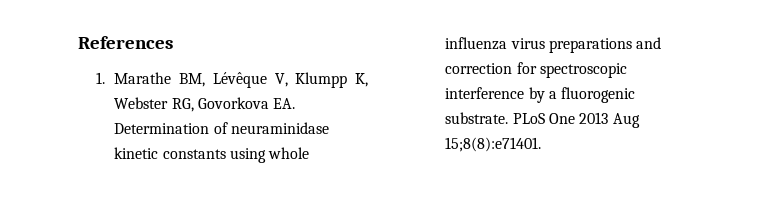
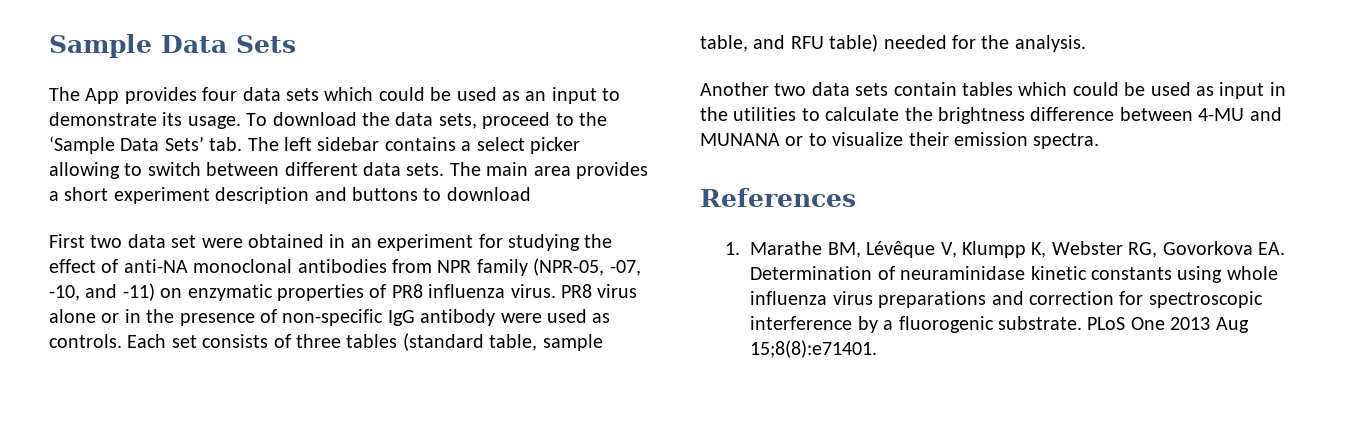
(78, 42) none -> [49,34,296,58] [49,87,621,104] [49,112,607,129] [49,136,580,154] [49,162,648,179] [49,187,531,204] [49,234,613,251] [49,258,641,276] [49,283,638,301] [49,309,611,326] [49,333,603,351] [700,34,1086,52] [700,82,1286,99] [700,107,1282,124] [700,132,1100,149] Sample Data Sets // The App provides four data sets which could be used as an input to demonstrate its usage. To download the data sets, proceed to the ‘Sample Data Sets’ tab. The left sidebar contains a select picker allowing to switch between different data sets. The main area provides a short experiment description and buttons to download // First two data set were obtained in an experiment for studying the effect of anti-NA monoclonal antibodies from NPR family (NPR-05, -07, -10, and -11) on enzymatic properties of PR8 influenza virus. PR8 virus alone or in the presence of non-specific IgG antibody were used as controls. Each set consists of three tables (standard table, sample table, and RFU table) needed for the analysis. // Another two data sets contain tables which could be used as input in the utilities to calculate the brightness difference between 4-MU and MUNANA or to visualize their emission spectra. //

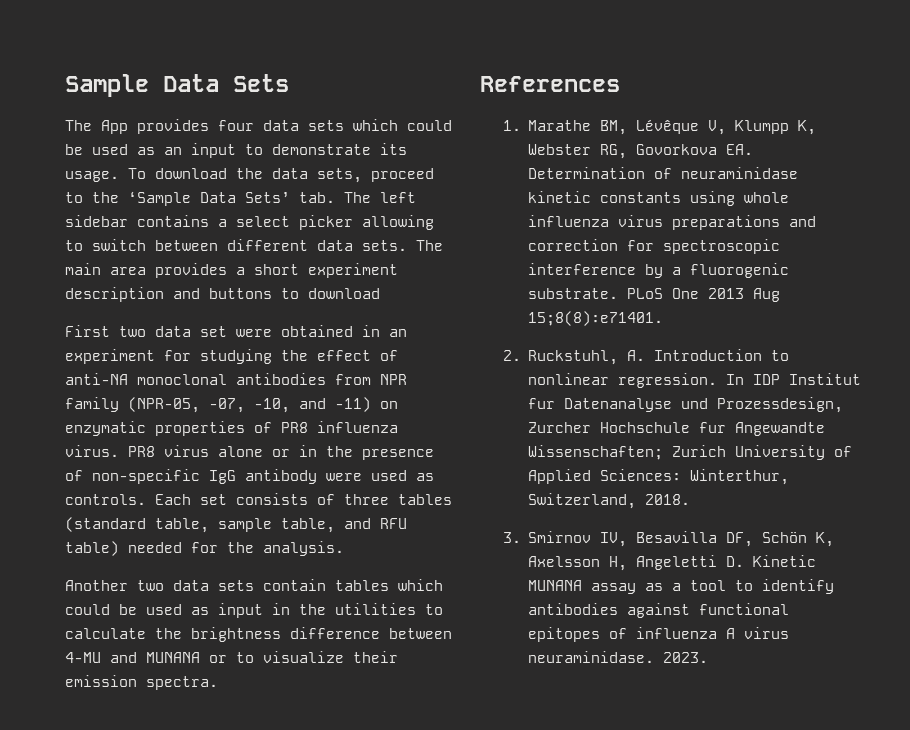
(878, 349) none -> [502,349,790,365] [528,373,862,388] [528,397,844,413] [528,422,826,436] [528,445,853,460] [528,469,790,485] [528,493,691,509] [502,531,835,547] [528,555,817,571] [528,579,835,594] [528,603,790,618] [528,627,790,642] [528,651,709,663] // 2. Ruckstuhl, A. Introduction to nonlinear regression. In IDP Institut fur Datenanalyse und Prozessdesign, Zurcher Hochschule fur Angewandte Wissenschaften; Zurich University of Applied Sciences: Winterthur, Switzerland, 2018. // 3. Smirnov IV, Besavilla DF, Schön K, Axelsson H, Angeletti D. Kinetic MUNANA assay as a tool to identify antibodies against functional epitopes of influenza A virus neuraminidase. 2023.

